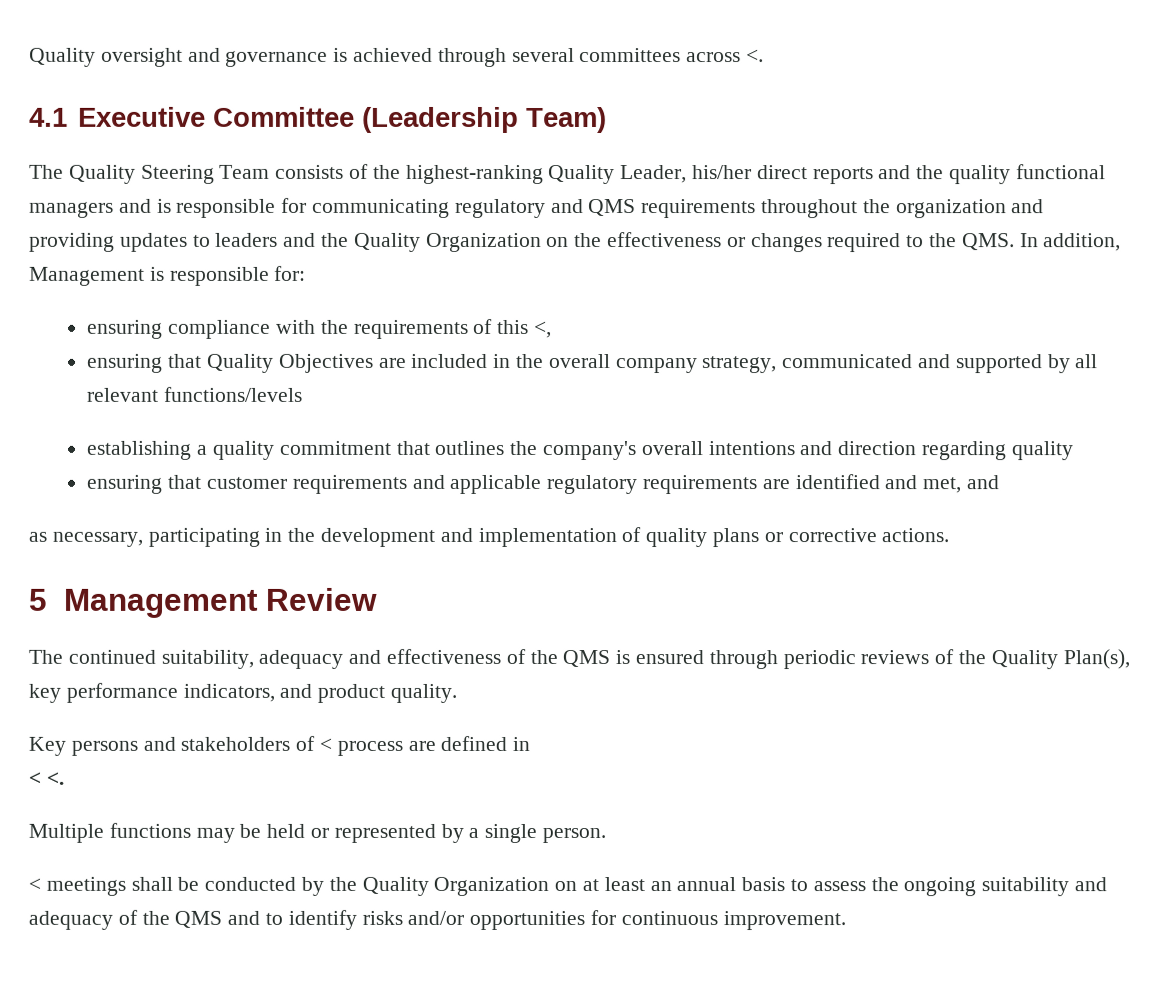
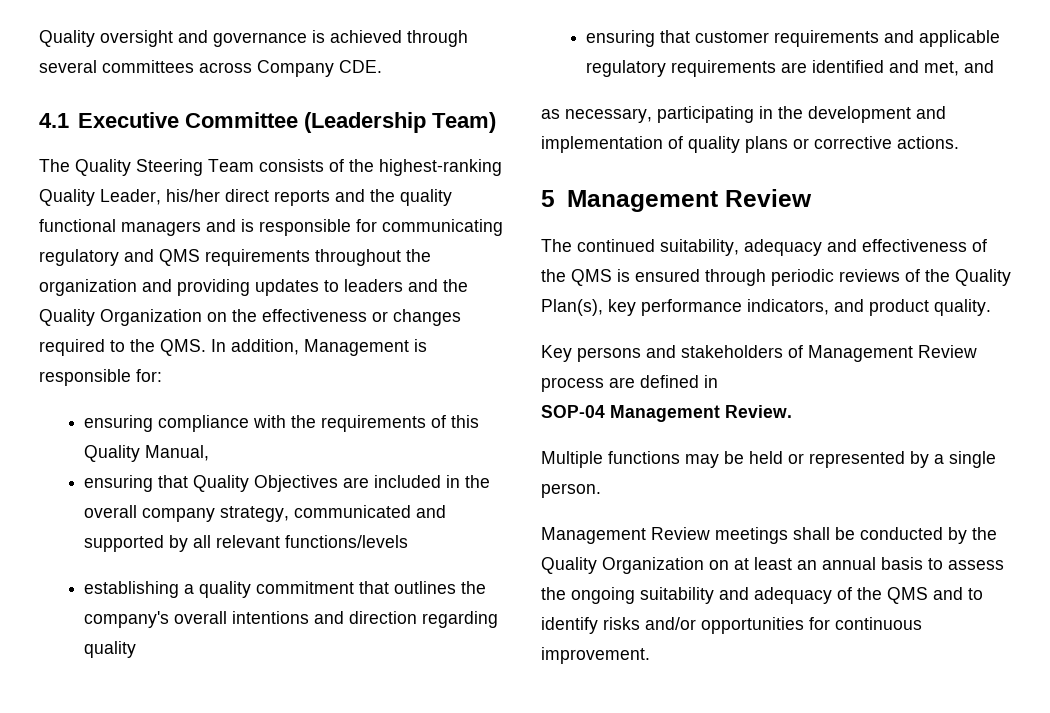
[746,49,765,63] <. -> [257,60,382,77] Company CDE.
[534,320,553,338] <, -> [84,445,210,462] Quality Manual,
[319,737,333,751] < -> [808,345,977,362] Management Review
[28,771,64,785] < <. -> [541,405,792,422] SOP-04 Management Review.
[28,877,41,891] < -> [541,527,710,544] Management Review

